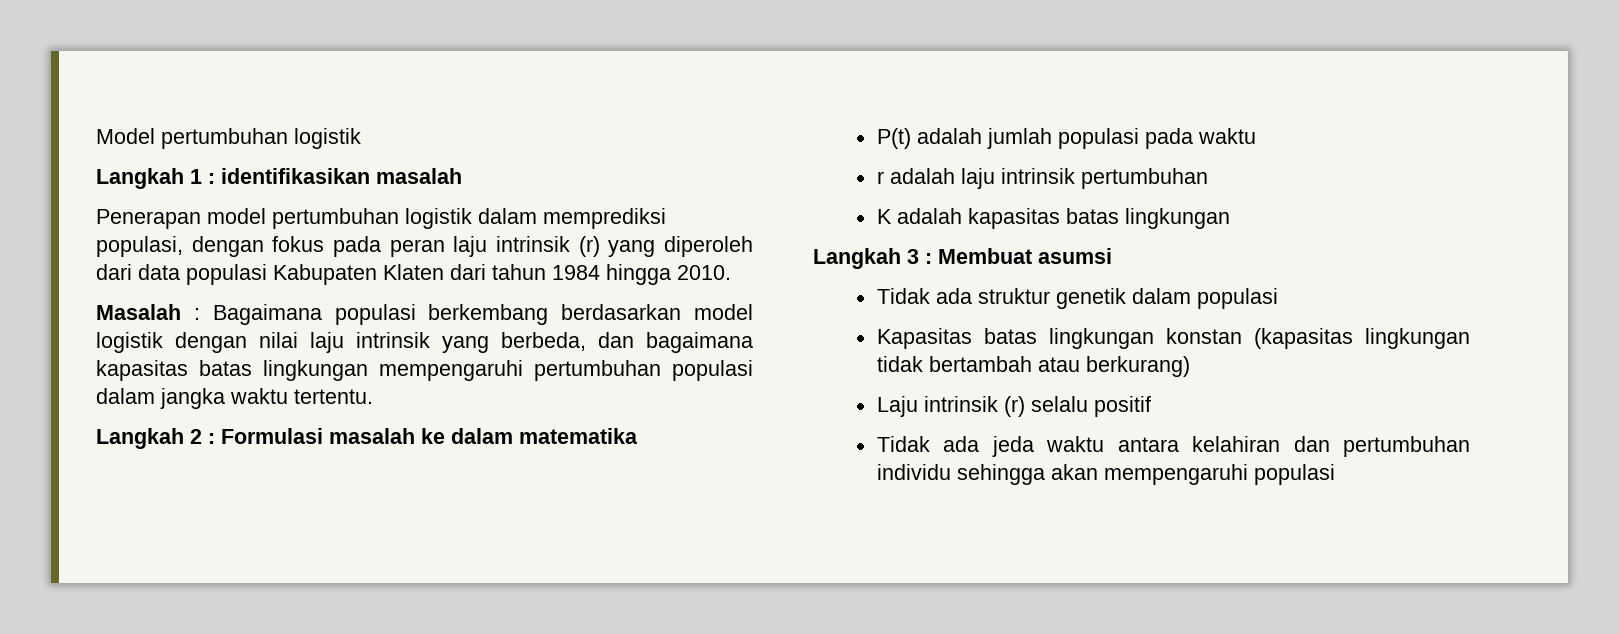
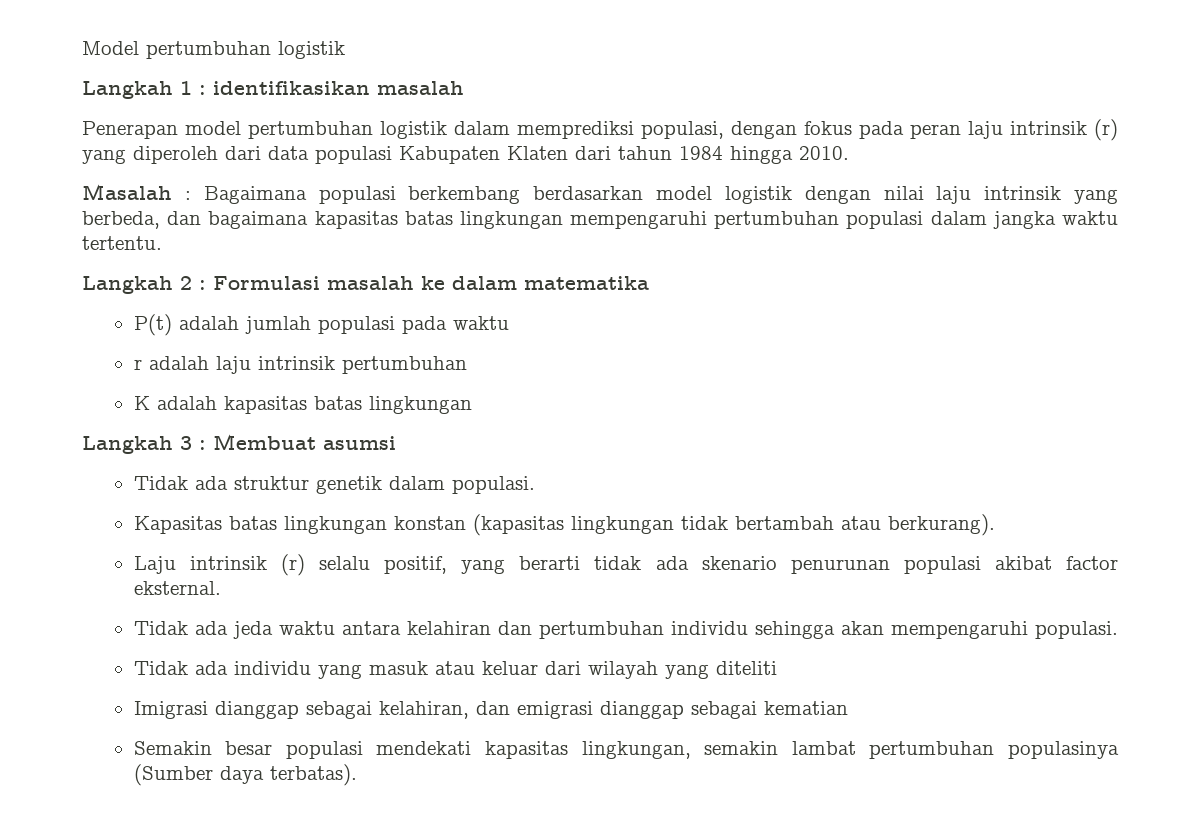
[1196,288,1278,309] populasi -> [451,476,535,494] populasi.
[1085,356,1190,377] berkurang) -> [887,514,995,536] berkurang).
[1093,396,1151,417] positif -> [384,556,1119,574] [133,581,221,595] positif, yang berarti tidak ada skenario penurunan populasi akibat factor eksternal.
[1253,464,1335,485] populasi -> [1034,621,1118,639] [133,661,777,679] [133,701,848,719] [133,741,1120,759] [133,764,357,786] populasi. // Tidak ada individu yang masuk atau keluar dari wilayah yang diteliti // Imigrasi dianggap sebagai kelahiran, dan emigrasi dianggap sebagai kematian // Semakin besar populasi mendekati kapasitas lingkungan, semakin lambat pertumbuhan populasinya (Sumber daya terbatas).

